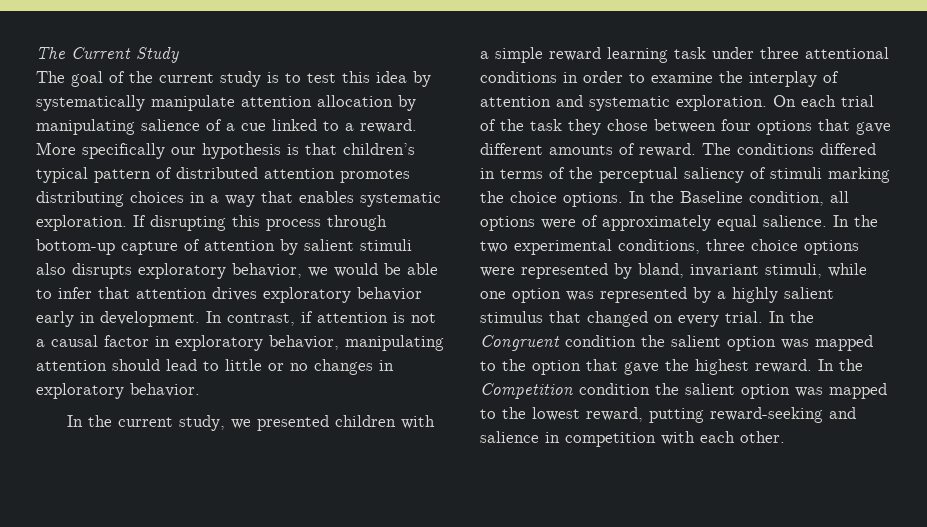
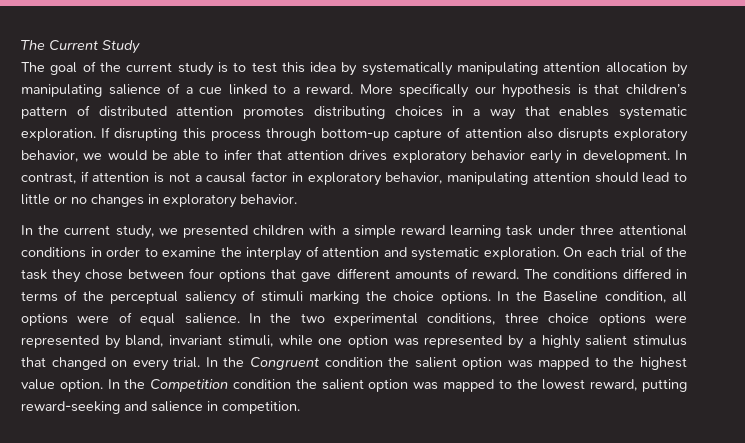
[151,95,235,111] manipulate -> [457,62,539,75] manipulating
[36,167,88,183] typical -> (687, 89) none
[280,239,412,255] by salient stimuli -> (522, 133) none
[602,215,711,231] approximately -> (132, 317) none
[532,359,812,375] option that gave the highest reward. -> [640,357,687,370] [21,379,103,392] highest value option.
[565,431,785,447] competition with each other. -> [222,401,300,414] competition.

